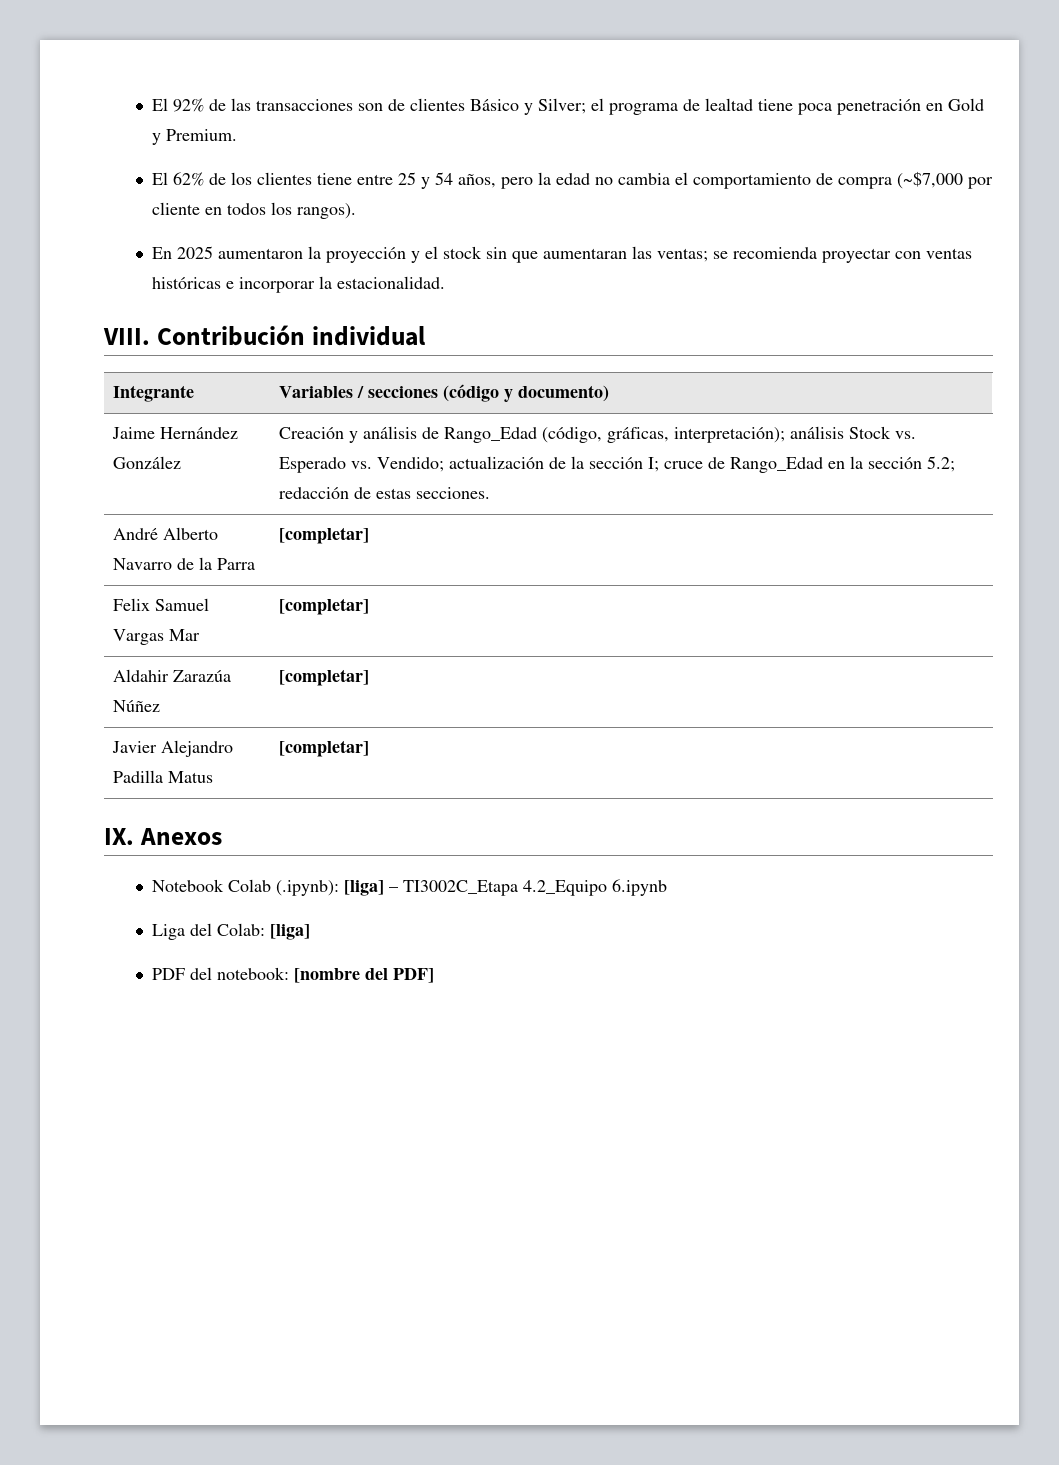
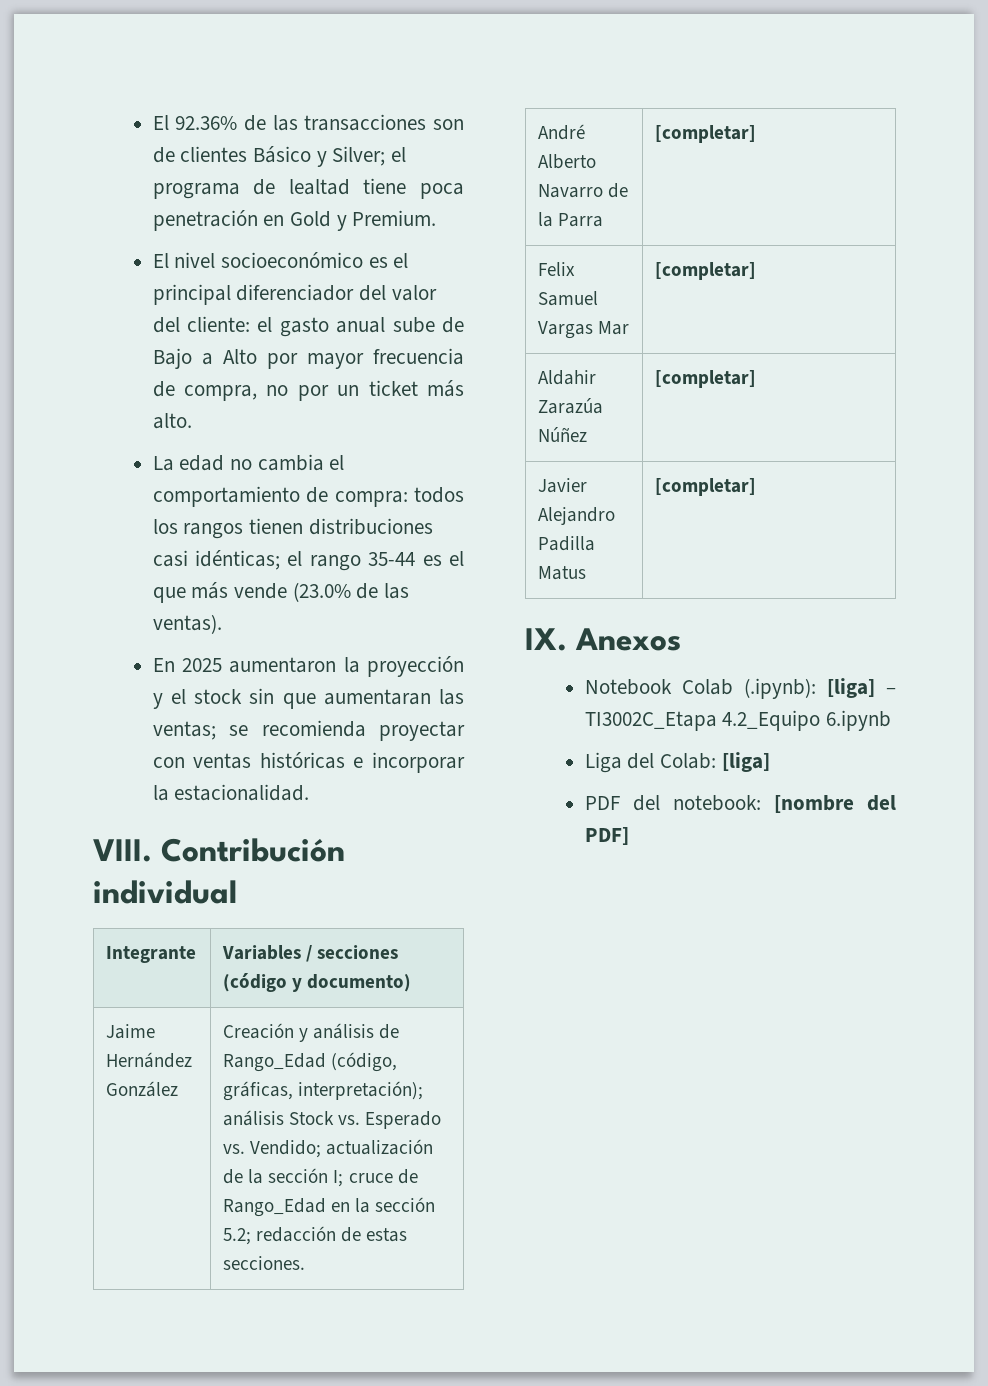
[152,98,205,112] El 92% -> [152,115,238,130] El 92.36%
[173,172,552,189] 62% de los clientes tiene entre 25 y 54 años, pero la -> [174,252,409,268] [152,284,437,305] [152,316,464,337] [152,348,464,369] [152,380,464,401] [152,413,192,429] [152,456,174,471] nivel socioeconómico es el principal diferenciador del valor del cliente: el gasto anual sube de Bajo a Alto por mayor frecuencia de compra, no por un ticket más alto. // La
[838,171,994,189] [152,202,357,219] compra (~$7,000 por cliente en todos los rangos). -> [334,487,464,507] [152,518,433,539] [152,550,464,571] [152,582,410,603] [152,614,222,634] compra: todos los rangos tienen distribuciones casi idénticas; el rango 35-44 es el que más vende (23.0% de las ventas).

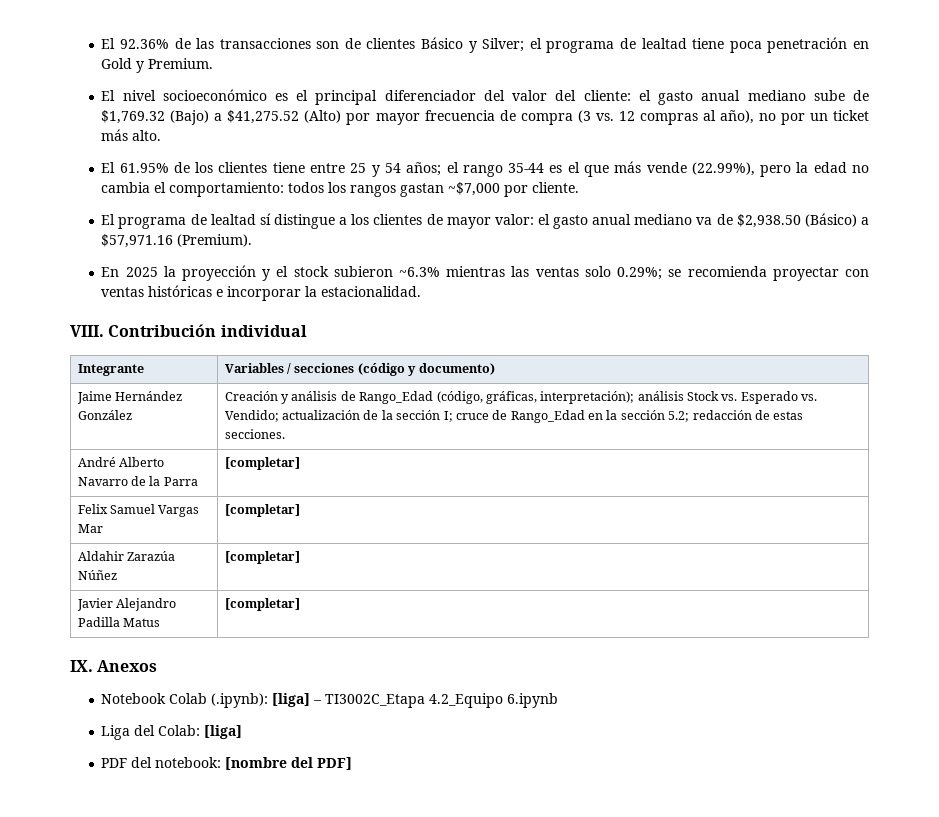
(386, 325) none -> [747,90,806,101] mediano
[152,348,464,369] [152,381,258,401] Bajo a Alto por mayor frecuencia de compra, -> [101,110,754,125] $1,769.32 (Bajo) a $41,275.52 (Alto) por mayor frecuencia de compra (3 vs. 12 compras al año),
[152,454,345,471] [152,486,464,507] [152,518,433,539] [152,550,281,570] La edad no cambia el comportamiento de compra: todos los rangos tienen distribuciones casi idénticas; -> [101,162,442,177] El 61.95% de los clientes tiene entre 25 y 54 años;
[292,582,410,602] [152,614,222,634] (23.0% de las ventas). -> [691,162,870,177] [101,182,580,197] [101,213,870,229] [101,234,253,248] (22.99%), pero la edad no cambia el comportamiento: todos los rangos gastan ~$7,000 por cliente. // El programa de lealtad sí distingue a los clientes de mayor valor: el gasto anual mediano va de $2,938.50 (Básico) a $57,971.16 (Premium).
[229,657,337,673] aumentaron -> (158, 272) none
[249,688,464,709] [152,721,216,740] sin que aumentaran las ventas; -> [333,266,663,280] subieron ~6.3% mientras las ventas solo 0.29%;

